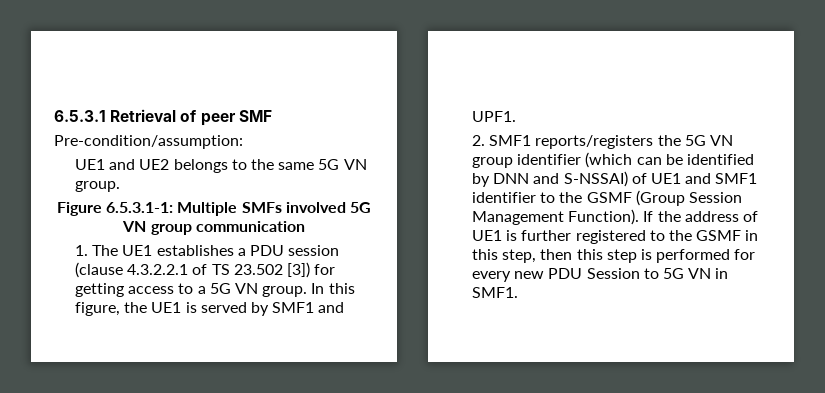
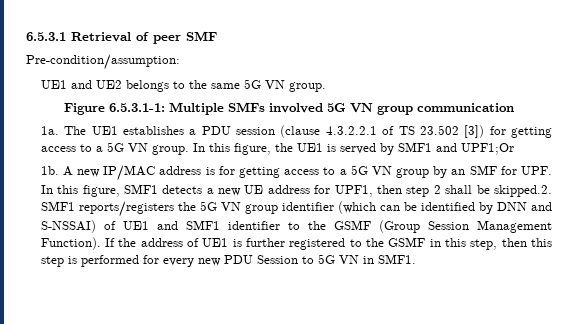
[75,245,89,256] 1. -> [40,126,59,135] 1a.
[472,111,517,122] [472,135,486,146] UPF1. // 2. -> [460,143,514,155] [40,165,552,181] [40,184,552,197] UPF1;Or // 1b. A new IP/MAC address is for getting access to a 5G VN group by an SMF for UPF. In this figure, SMF1 detects a new UE address for UPF1, then step 2 shall be skipped.2.

